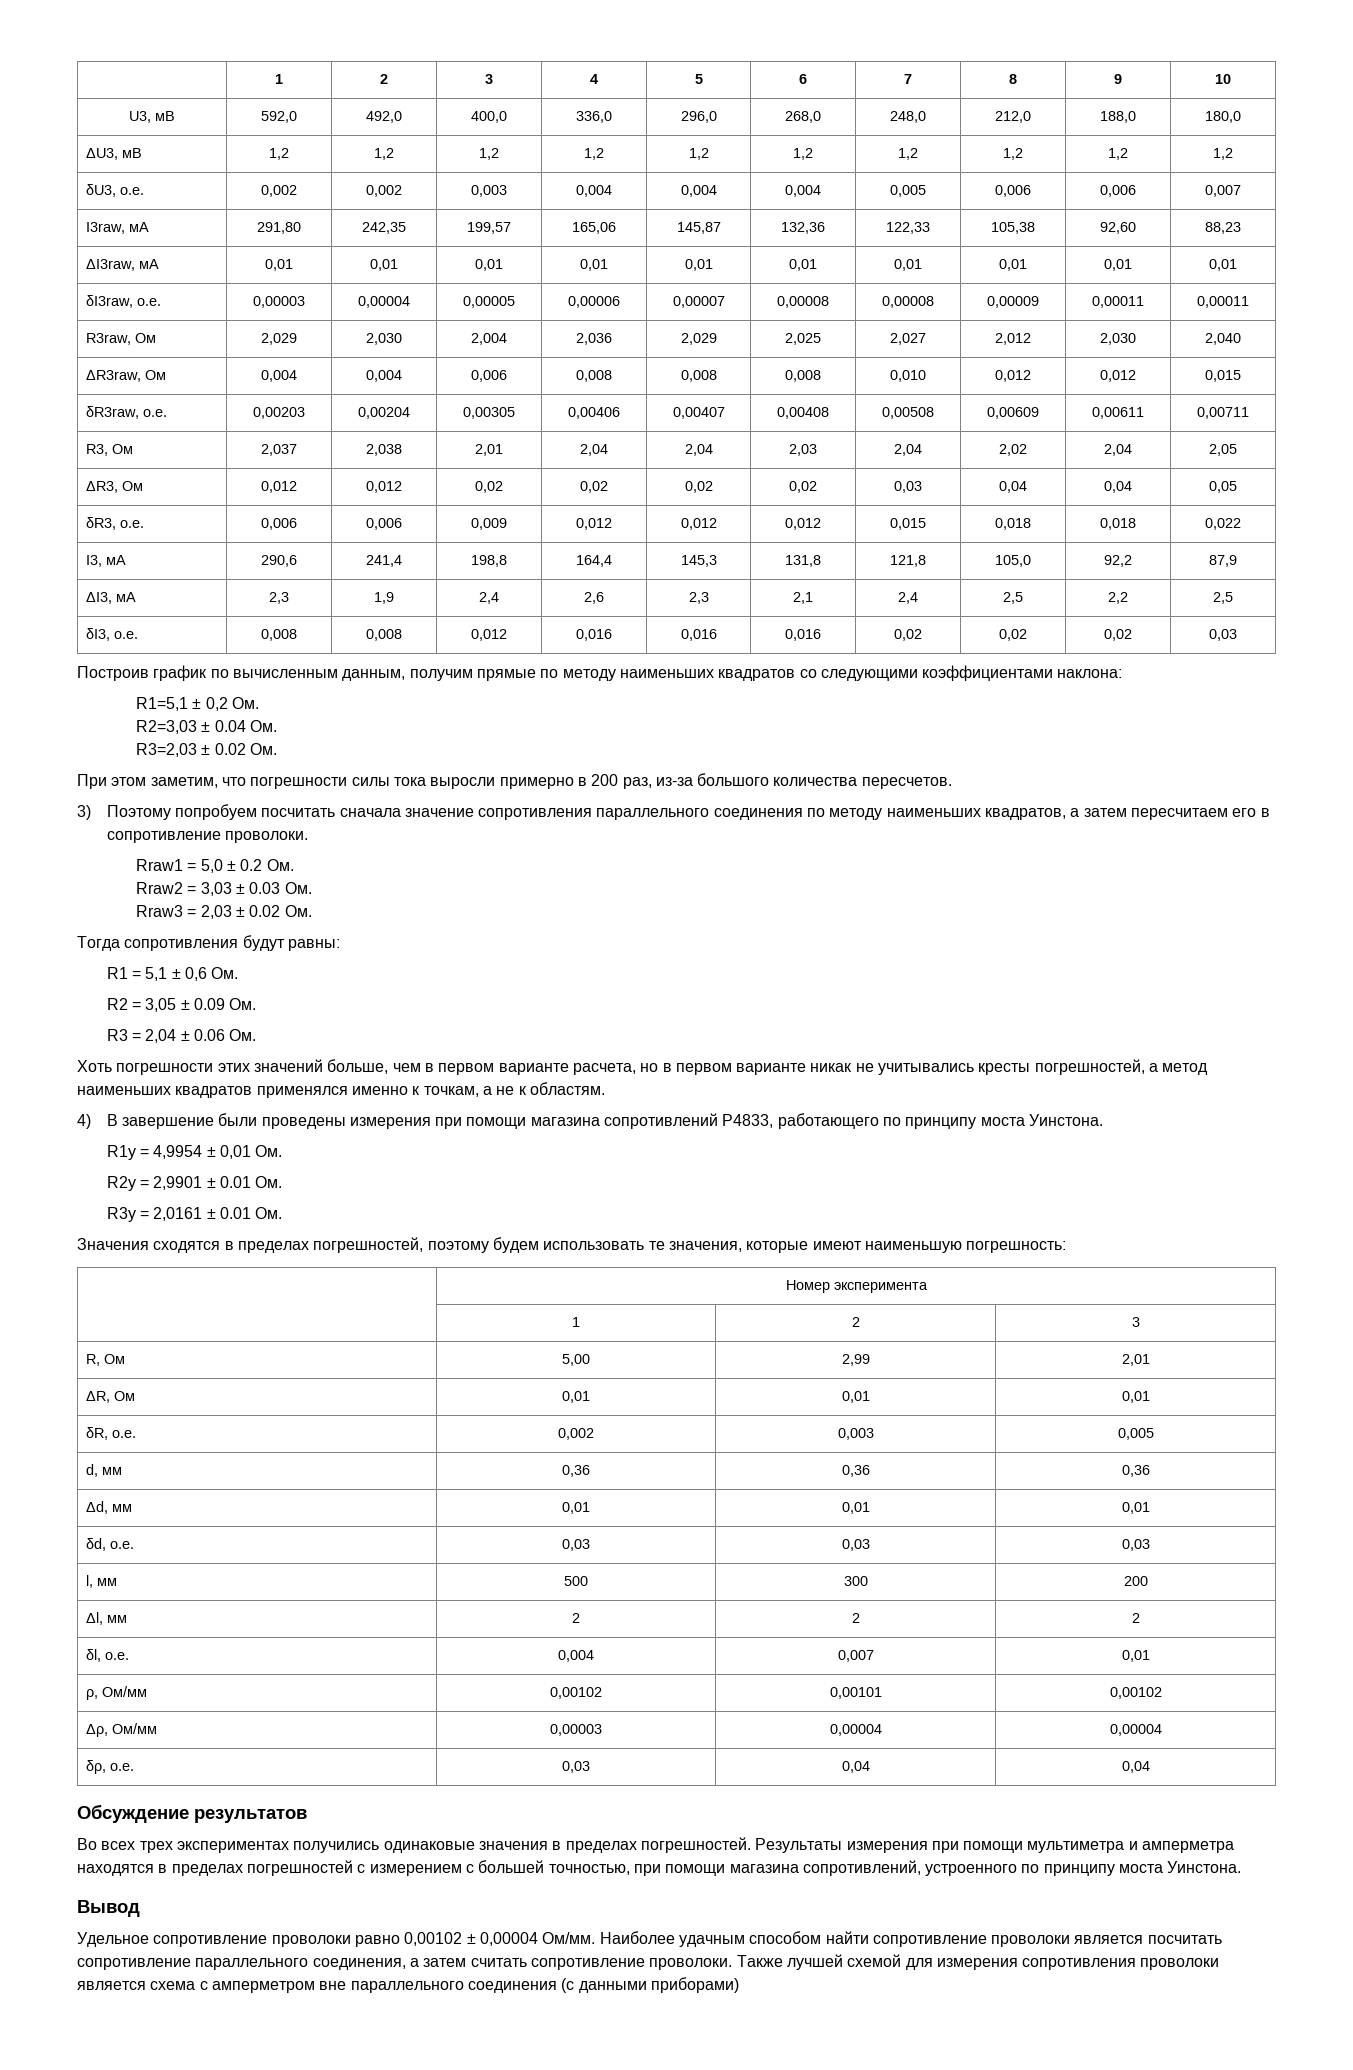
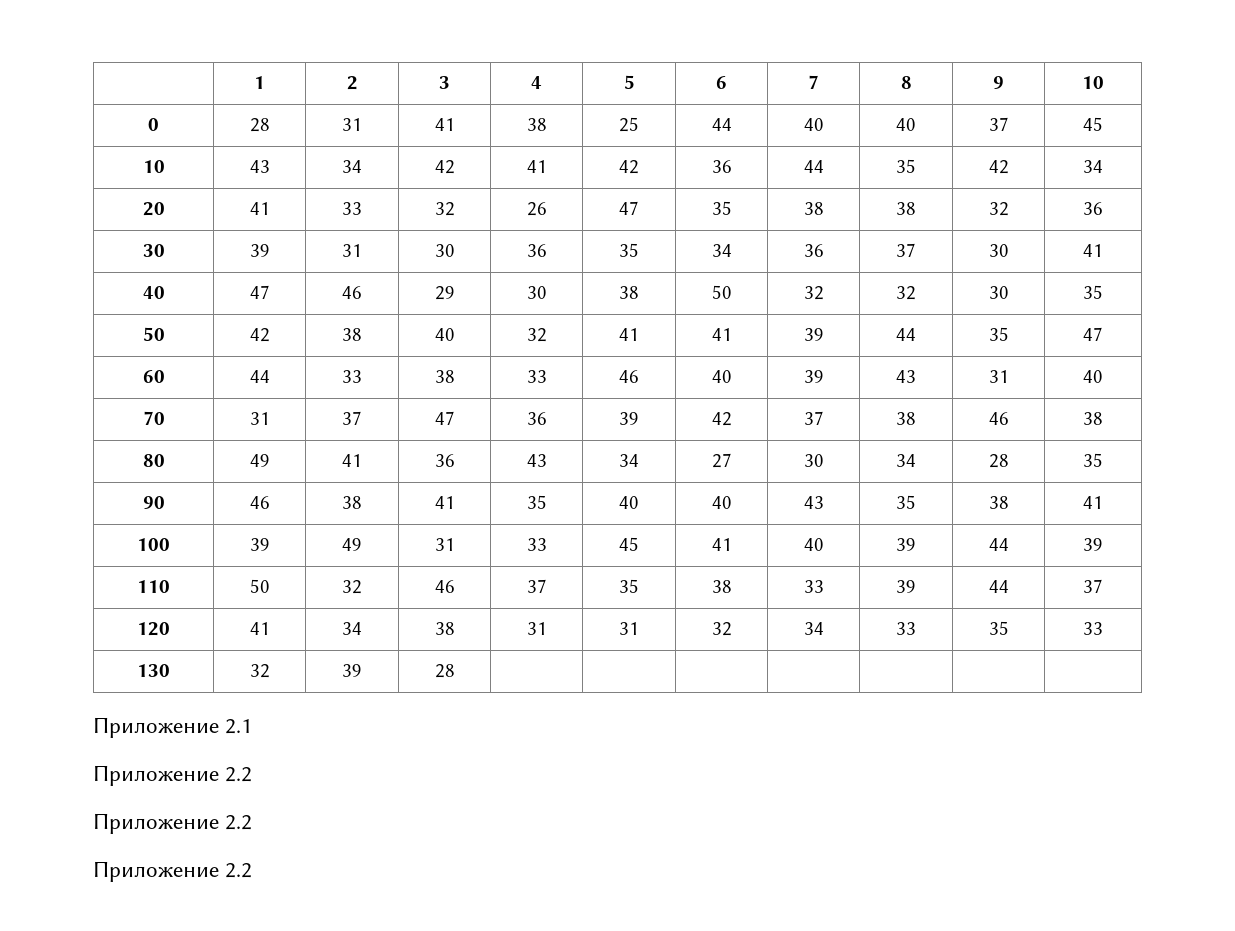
[129,111,175,123] [261,111,297,123] [366,111,402,123] [471,111,507,123] [576,111,612,123] [680,111,717,123] [785,111,821,123] [890,111,926,123] [995,111,1031,123] [1100,111,1136,123] [1205,111,1241,123] [85,148,142,160] [269,148,289,160] [374,148,394,160] [479,148,499,160] [584,148,604,160] [688,148,709,160] [793,148,813,160] [898,148,918,160] [1003,148,1023,160] [1108,148,1128,160] [1213,148,1233,160] [85,184,144,197] [261,185,297,197] [366,185,402,197] [471,185,507,197] [576,185,612,197] [680,185,717,197] [785,185,821,197] [890,185,926,197] [995,185,1031,197] [1100,185,1136,197] [1205,185,1241,197] [85,222,149,234] [257,222,301,234] [362,222,406,234] [467,222,511,234] [572,222,616,234] [676,222,721,234] [781,222,825,234] [886,222,930,234] [991,222,1035,234] [1100,222,1136,234] [1205,222,1241,234] [85,259,159,271] [265,259,293,271] [370,259,398,271] [475,259,503,271] [580,259,608,271] [684,259,713,271] [789,259,817,271] [894,259,922,271] [999,259,1027,271] [1104,259,1132,271] [1209,259,1237,271] [85,295,161,308] [253,296,305,308] [358,296,410,308] [463,296,515,308] [568,296,620,308] [672,296,725,308] [777,296,829,308] [882,296,934,308] [987,296,1039,308] [1092,296,1144,308] [1197,296,1249,308] [85,333,156,345] [261,333,297,345] [366,333,402,345] [471,333,507,345] [576,333,612,345] [680,333,717,345] [785,333,821,345] [890,333,926,345] [995,333,1031,345] [1100,333,1136,345] [1205,333,1241,345] [85,370,166,382] [261,370,297,382] [366,370,402,382] [471,370,507,382] [576,370,612,382] [680,370,717,382] [785,370,821,382] [890,370,926,382] [995,370,1031,382] [1100,370,1136,382] [1205,370,1241,382] [85,406,167,419] [253,407,305,419] [358,407,410,419] [463,407,515,419] [568,407,620,419] [672,407,725,419] [777,407,829,419] [882,407,934,419] [987,407,1039,419] [1092,407,1144,419] [1197,407,1249,419] [85,444,133,456] [261,444,297,456] [366,444,402,456] [475,444,503,456] [580,444,608,456] [684,444,713,456] [789,444,817,456] [894,444,922,456] [999,444,1027,456] [1104,444,1132,456] [1209,444,1237,456] [85,481,143,493] [261,481,297,493] [366,481,402,493] [475,481,503,493] [580,481,608,493] [684,481,713,493] [789,481,817,493] [894,481,922,493] [999,481,1027,493] [1104,481,1132,493] [1209,481,1237,493] [85,517,144,530] [261,518,297,530] [366,518,402,530] [471,518,507,530] [576,518,612,530] [680,518,717,530] [785,518,821,530] [890,518,926,530] [995,518,1031,530] [1100,518,1136,530] [1205,518,1241,530] [85,555,126,567] [261,555,297,567] [366,555,402,567] [471,555,507,567] [576,555,612,567] [680,555,717,567] [785,555,821,567] [890,555,926,567] [995,555,1031,567] [1104,555,1132,567] [1209,555,1237,567] [85,592,136,604] [269,592,289,604] [374,592,394,604] [479,592,499,604] [584,592,604,604] [688,592,709,604] [793,592,813,604] [898,592,918,604] [1003,592,1023,604] [1108,592,1128,604] [1213,592,1233,604] [85,628,138,641] [261,629,297,641] [366,629,402,641] [471,629,507,641] [576,629,612,641] [680,629,717,641] [785,629,821,641] [894,629,922,641] [999,629,1027,641] [1104,629,1132,641] [1209,629,1237,641] [77,665,1123,681] [136,697,260,711] [136,720,278,734] [136,743,278,757] [77,773,952,789] [77,804,1270,820] [106,831,308,843] [136,859,294,873] [136,882,312,896] [136,905,312,919] [77,935,340,951] [106,967,239,981] [106,998,257,1012] [106,1029,257,1043] [77,1059,1209,1075] [77,1082,605,1098] [77,1113,1104,1129] [106,1145,283,1160] [106,1176,283,1191] [106,1207,283,1222] [77,1237,1067,1253] [785,1280,928,1293] [572,1317,580,1327] [851,1317,860,1327] [1131,1317,1140,1327] [85,1354,125,1366] [562,1354,590,1366] [841,1354,870,1366] [1121,1354,1150,1366] [85,1391,135,1403] [562,1391,590,1403] [841,1391,870,1403] [1121,1391,1150,1403] [85,1427,136,1440] [558,1428,594,1440] [837,1428,874,1440] [1117,1428,1154,1440] [85,1464,122,1477] [562,1465,590,1477] [841,1465,870,1477] [1121,1465,1150,1477] [85,1501,132,1514] [562,1502,590,1514] [841,1502,870,1514] [1121,1502,1150,1514] [85,1538,134,1551] [562,1539,590,1551] [841,1539,870,1551] [1121,1539,1150,1551] [85,1575,117,1588] [564,1576,588,1586] [843,1576,868,1586] [1123,1576,1148,1586] [85,1612,127,1625] [572,1613,580,1623] [851,1613,860,1623] [1131,1613,1140,1623] [85,1649,129,1662] [558,1650,594,1662] [837,1650,874,1662] [1121,1650,1150,1662] [85,1686,147,1700] [550,1687,602,1699] [829,1687,882,1699] [1109,1687,1162,1699] [85,1723,157,1737] [550,1724,602,1736] [829,1724,882,1736] [1109,1724,1162,1736] [85,1760,134,1774] [562,1761,590,1773] [841,1761,870,1773] [1121,1761,1150,1773] [77,1804,307,1823] [77,1837,1235,1853] [77,1860,1242,1876] [77,1900,140,1917] [77,1931,1222,1947] [77,1954,1220,1970] [77,1977,739,1993] U3, мВ | 592,0 | 492,0 | 400,0 | 336,0 | 296,0 | 268,0 | 248,0 | 212,0 | 188,0 | 180,0 // ΔU3, мВ | 1,2 | 1,2 | 1,2 | 1,2 | 1,2 | 1,2 | 1,2 | 1,2 | 1,2 | 1,2 // δU3, о.е. | 0,002 | 0,002 | 0,003 | 0,004 | 0,004 | 0,004 | 0,005 | 0,006 | 0,006 | 0,007 // I3raw, мА | 291,80 | 242,35 | 199,57 | 165,06 | 145,87 | 132,36 | 122,33 | 105,38 | 92,60 | 88,23 // ΔI3raw, мА | 0,01 | 0,01 | 0,01 | 0,01 | 0,01 | 0,01 | 0,01 | 0,01 | 0,01 | 0,01 // δI3raw, о.е. | 0,00003 | 0,00004 | 0,00005 | 0,00006 | 0,00007 | 0,00008 | 0,00008 | 0,00009 | 0,00011 | 0,00011 // R3raw, Ом | 2,029 | 2,030 | 2,004 | 2,036 | 2,029 | 2,025 | 2,027 | 2,012 | 2,030 | 2,040 // ΔR3raw, Ом | 0,004 | 0,004 | 0,006 | 0,008 | 0,008 | 0,008 | 0,010 | 0,012 | 0,012 | 0,015 // δR3raw, о.е. | 0,00203 | 0,00204 | 0,00305 | 0,00406 | 0,00407 | 0,00408 | 0,00508 | 0,00609 | 0,00611 | 0,00711 // R3, Ом | 2,037 | 2,038 | 2,01 | 2,04 | 2,04 | 2,03 | 2,04 | 2,02 | 2,04 | 2,05 // ΔR3, Ом | 0,012 | 0,012 | 0,02 | 0,02 | 0,02 | 0,02 | 0,03 | 0,04 | 0,04 | 0,05 // δR3, о.е. | 0,006 | 0,006 | 0,009 | 0,012 | 0,012 | 0,012 | 0,015 | 0,018 | 0,018 | 0,022 // I3, мА | 290,6 | 241,4 | 198,8 | 164,4 | 145,3 | 131,8 | 121,8 | 105,0 | 92,2 | 87,9 // ΔI3, мА | 2,3 | 1,9 | 2,4 | 2,6 | 2,3 | 2,1 | 2,4 | 2,5 | 2,2 | 2,5 // δI3, о.е. | 0,008 | 0,008 | 0,012 | 0,016 | 0,016 | 0,016 | 0,02 | 0,02 | 0,02 | 0,03 // Построив график по вычисленным данным, получим прямые по методу наименьших квадратов со следующими коэффициентами наклона: // R1=5,1 ± 0,2 Ом. // R2=3,03 ± 0.04 Ом. // R3=2,03 ± 0.02 Ом. // При этом заметим, что погрешности силы тока выросли примерно в 200 раз, из-за большого количества пересчетов. // 3) Поэтому попробуем посчитать сначала значение сопротивления параллельного соединения по методу наименьших квадратов, а затем пересчитаем его в сопротивление проволоки. // Rraw1 = 5,0 ± 0.2 Ом. // Rraw2 = 3,03 ± 0.03 Ом. // Rraw3 = 2,03 ± 0.02 Ом. // Тогда сопротивления будут равны: // R1 = 5,1 ± 0,6 Ом. // R2 = 3,05 ± 0.09 Ом. // R3 = 2,04 ± 0.06 Ом. // Хоть погрешности этих значений больше, чем в первом варианте расчета, но в первом варианте никак не учитывались кресты погрешностей, а метод наименьших квадратов применялся именно к точкам, а не к областям. // 4) В завершение были проведены измерения при помощи магазина сопротивлений Р4833, работающего по принципу моста Уинстона. // R1у = 4,9954 ± 0,01 Ом. // R2у = 2,9901 ± 0.01 Ом. // R3у = 2,0161 ± 0.01 Ом. // Значения сходятся в пределах погрешностей, поэтому будем использовать те значения, которые имеют наименьшую погрешность: // | Номер эксперимента // | 1 | 2 | 3 // R, Ом | 5,00 | 2,99 | 2,01 // ΔR, Ом | 0,01 | 0,01 | 0,01 // δR, о.е. | 0,002 | 0,003 | 0,005 // d, мм | 0,36 | 0,36 | 0,36 // Δd, мм | 0,01 | 0,01 | 0,01 // δd, о.е. | 0,03 | 0,03 | 0,03 // l, мм | 500 | 300 | 200 // Δl, мм | 2 | 2 | 2 // δl, о.е. | 0,004 | 0,007 | 0,01 // ρ, Ом/мм | 0,00102 | 0,00101 | 0,00102 // Δρ, Ом/мм | 0,00003 | 0,00004 | 0,00004 // δρ, о.е. | 0,03 | 0,04 | 0,04 // Обсуждение результатов // Во всех трех экспериментах получились одинаковые значения в пределах погрешностей. Результаты измерения при помощи мультиметра и амперметра находятся в пределах погрешностей с измерением с большей точностью, при помощи магазина сопротивлений, устроенного по принципу моста Уинстона. // Вывод // Удельное сопротивление проволоки равно 0,00102 ± 0,00004 Ом/мм. Наиболее удачным способом найти сопротивление проволоки является посчитать сопротивление параллельного соединения, а затем считать сопротивление проволоки. Также лучшей схемой для измерения сопротивления проволоки является схема с амперметром вне параллельного соединения (с данными приборами) -> [148,118,159,131] [249,118,270,132] [342,118,362,131] [434,118,455,131] [526,118,547,131] [619,117,639,132] [711,118,732,131] [803,118,824,131] [896,118,916,131] [988,117,1009,131] [1083,117,1103,131] [142,160,165,173] [249,160,270,173] [342,160,362,173] [434,160,455,174] [526,160,547,173] [619,160,639,174] [711,160,732,173] [803,160,824,173] [896,159,916,173] [988,160,1009,174] [1083,160,1103,173] [142,202,165,216] [249,202,270,215] [342,202,362,215] [434,202,455,216] [526,202,547,216] [619,201,639,215] [711,201,732,215] [803,202,824,215] [896,202,916,215] [988,202,1009,216] [1083,202,1103,215] [142,244,165,257] [249,244,270,257] [342,244,362,257] [434,244,455,257] [526,244,547,257] [619,243,639,257] [711,244,732,257] [803,244,824,257] [896,243,916,257] [988,244,1009,257] [1083,244,1103,257] [142,286,165,299] [249,285,270,299] [342,286,362,299] [434,286,455,300] [526,286,547,299] [619,286,639,299] [711,285,732,299] [803,286,824,300] [896,286,916,300] [988,286,1009,299] [1083,285,1103,299] [142,327,165,341] [249,328,270,342] [342,328,362,341] [434,328,455,341] [526,328,547,342] [619,328,639,341] [711,328,732,341] [803,328,824,341] [896,328,916,341] [988,327,1009,341] [1083,327,1103,341] [142,370,165,383] [249,370,270,383] [342,370,362,383] [434,370,455,383] [526,370,547,383] [619,370,639,383] [711,370,732,383] [803,370,824,383] [896,370,916,383] [988,370,1009,383] [1083,370,1103,383] [142,411,165,425] [249,412,270,425] [342,411,362,425] [434,411,455,425] [526,412,547,425] [619,412,639,425] [711,412,732,426] [803,411,824,425] [896,412,916,425] [988,412,1009,425] [1083,412,1103,425] [142,454,165,467] [249,454,270,467] [342,454,362,467] [434,454,455,467] [526,454,547,467] [619,454,639,467] [711,453,732,468] [803,454,824,467] [896,454,916,467] [988,454,1009,468] [1083,453,1103,467] [142,496,165,509] [249,496,270,509] [342,496,362,509] [434,496,455,509] [526,495,547,509] [619,496,639,509] [711,496,732,509] [803,496,824,509] [896,495,916,509] [988,496,1009,509] [1083,496,1103,509] [137,538,170,551] [249,538,270,551] [342,538,362,551] [434,538,455,551] [526,538,547,551] [619,537,639,551] [711,538,732,551] [803,538,824,551] [896,538,916,551] [988,538,1009,551] [1083,538,1103,551] [137,580,170,593] [249,579,270,593] [342,580,362,594] [434,580,455,593] [526,579,547,593] [619,579,639,593] [711,580,732,593] [803,580,824,593] [896,580,916,593] [988,580,1009,593] [1083,579,1103,593] [137,622,170,636] [249,622,270,635] [342,622,362,635] [434,622,455,635] [526,622,547,635] [619,622,639,635] [711,622,732,636] [803,622,824,635] [896,622,916,635] [988,621,1009,635] [1083,622,1103,635] [137,664,170,677] [249,664,270,678] [342,664,362,677] [434,664,455,678] [93,717,253,738] [93,765,253,786] [93,813,253,834] [93,861,253,882] 0 | 28 | 31 | 41 | 38 | 25 | 44 | 40 | 40 | 37 | 45 // 10 | 43 | 34 | 42 | 41 | 42 | 36 | 44 | 35 | 42 | 34 // 20 | 41 | 33 | 32 | 26 | 47 | 35 | 38 | 38 | 32 | 36 // 30 | 39 | 31 | 30 | 36 | 35 | 34 | 36 | 37 | 30 | 41 // 40 | 47 | 46 | 29 | 30 | 38 | 50 | 32 | 32 | 30 | 35 // 50 | 42 | 38 | 40 | 32 | 41 | 41 | 39 | 44 | 35 | 47 // 60 | 44 | 33 | 38 | 33 | 46 | 40 | 39 | 43 | 31 | 40 // 70 | 31 | 37 | 47 | 36 | 39 | 42 | 37 | 38 | 46 | 38 // 80 | 49 | 41 | 36 | 43 | 34 | 27 | 30 | 34 | 28 | 35 // 90 | 46 | 38 | 41 | 35 | 40 | 40 | 43 | 35 | 38 | 41 // 100 | 39 | 49 | 31 | 33 | 45 | 41 | 40 | 39 | 44 | 39 // 110 | 50 | 32 | 46 | 37 | 35 | 38 | 33 | 39 | 44 | 37 // 120 | 41 | 34 | 38 | 31 | 31 | 32 | 34 | 33 | 35 | 33 // 130 | 32 | 39 | 28 | | | | | | | // Приложение 2.1 // Приложение 2.2 // Приложение 2.2 // Приложение 2.2

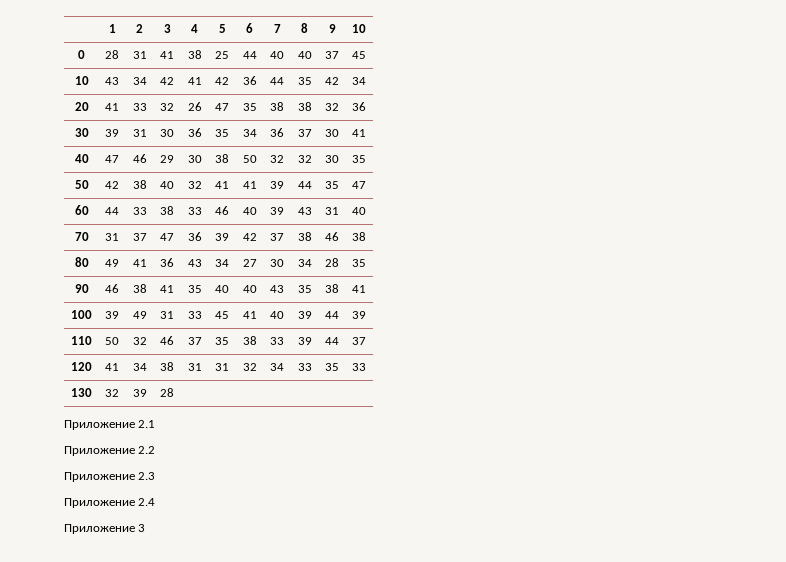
[225,815,253,830] [93,861,253,882] 2.2 // Приложение 2.2 -> [138,472,156,480] [64,498,156,508] [64,524,146,534] 2.3 // Приложение 2.4 // Приложение 3

